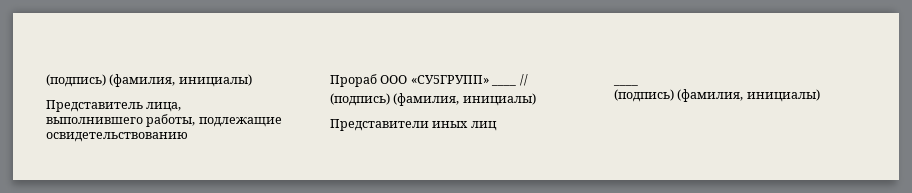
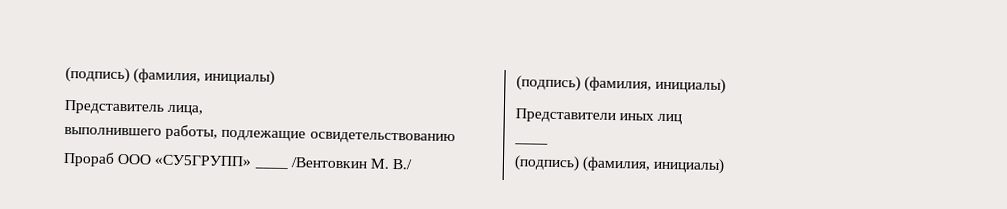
[519,74,528,86] // -> [290,157,413,170] /Вентовкин М. В./

